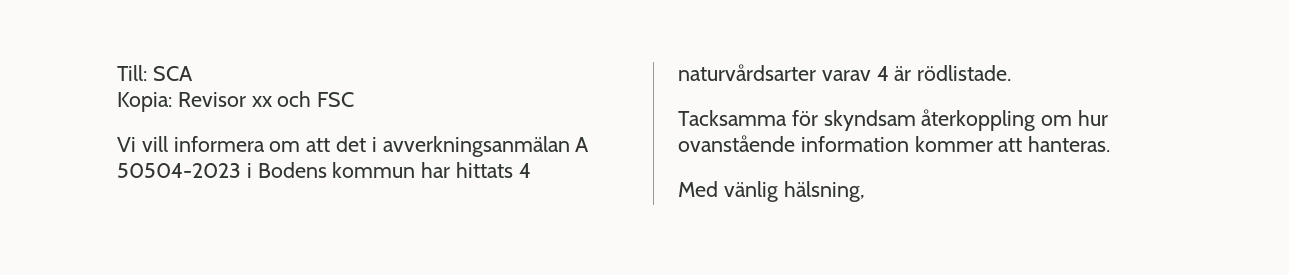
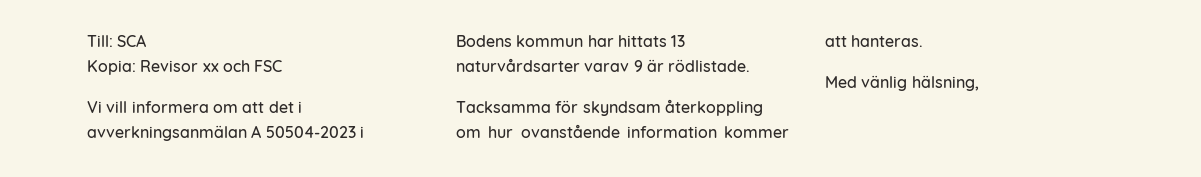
[518,163,531,178] 4 -> [671,35,686,47] 13
[876,66,889,81] 4 -> [633,60,643,72] 9

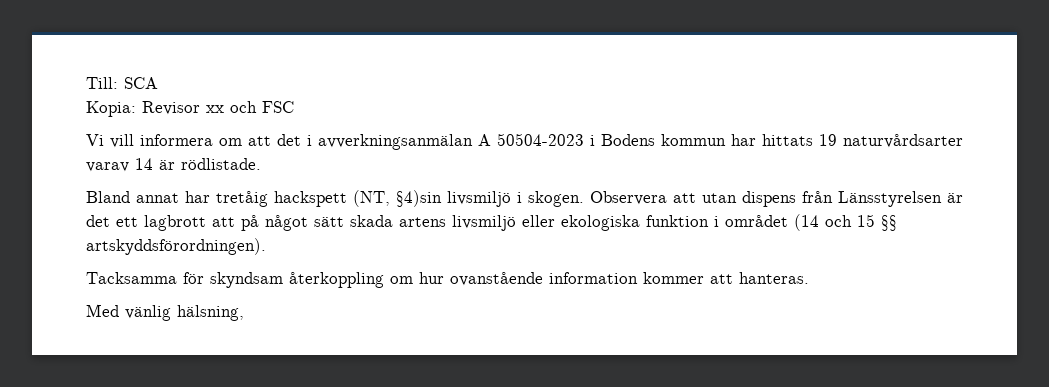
[671,35,686,47] 13 -> [819,134,837,146] 19
[633,60,643,72] 9 -> [135,158,153,170] 14
(751, 65) none -> [86,190,963,207] [86,214,897,231] [86,238,266,255] // Bland annat har tretåig hackspett (NT, §4)sin livsmiljö i skogen. Observera att utan dispens från Länsstyrelsen är det ett lagbrott att på något sätt skada artens livsmiljö eller ekologiska funktion i området (14 och 15 §§ artskyddsförordningen).

